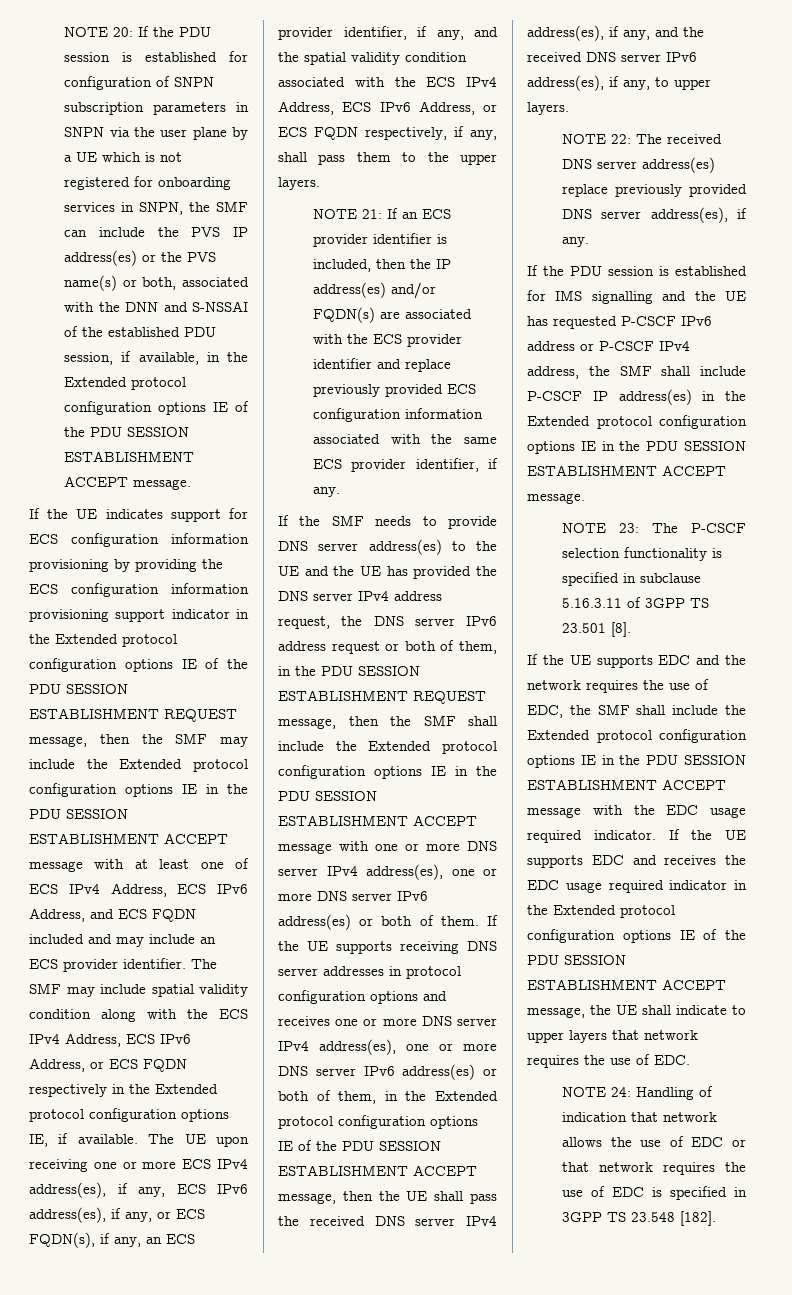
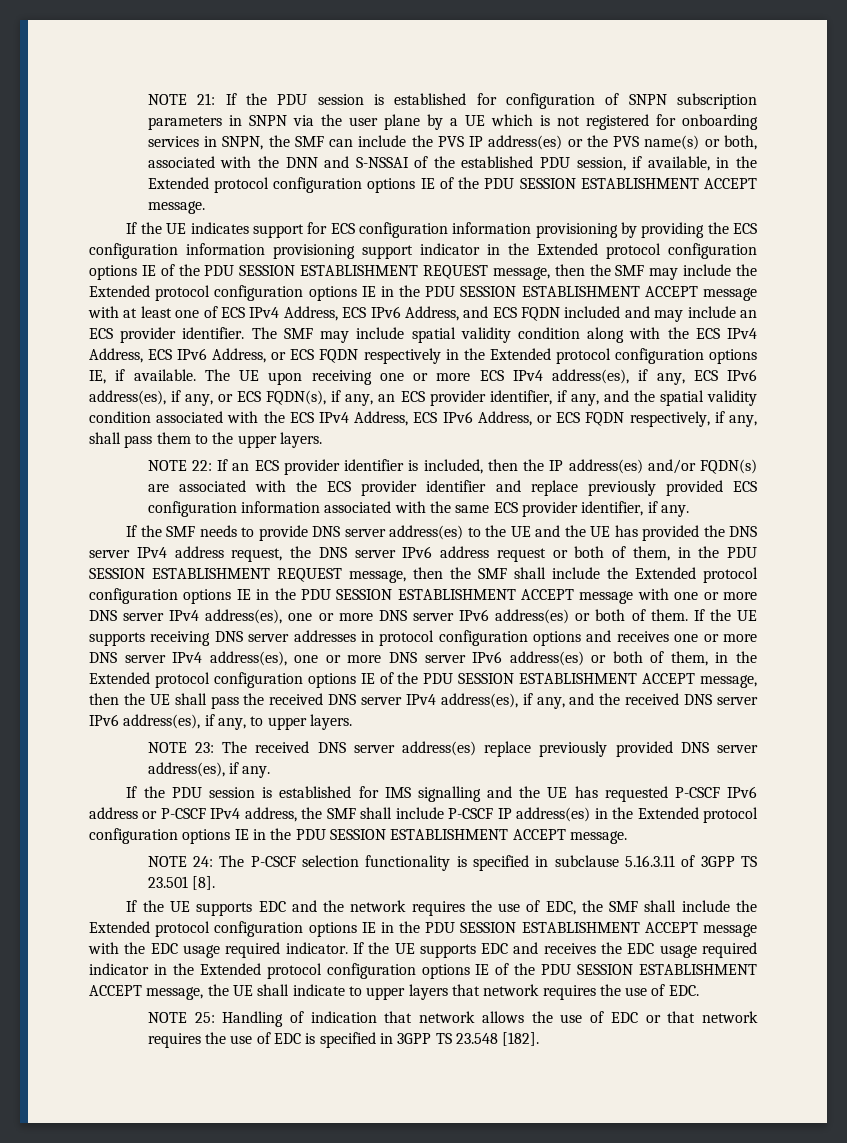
[64,27,134,37] NOTE 20: -> [147,93,216,105] NOTE 21:
[362,209,383,219] 21: -> [192,460,213,471] 22:
[611,134,632,144] 22: -> [195,742,215,753] 23:
[619,523,640,533] 23: -> [193,856,214,867] 24:
[611,1087,632,1097] 24: -> [194,1012,215,1023] 25:

